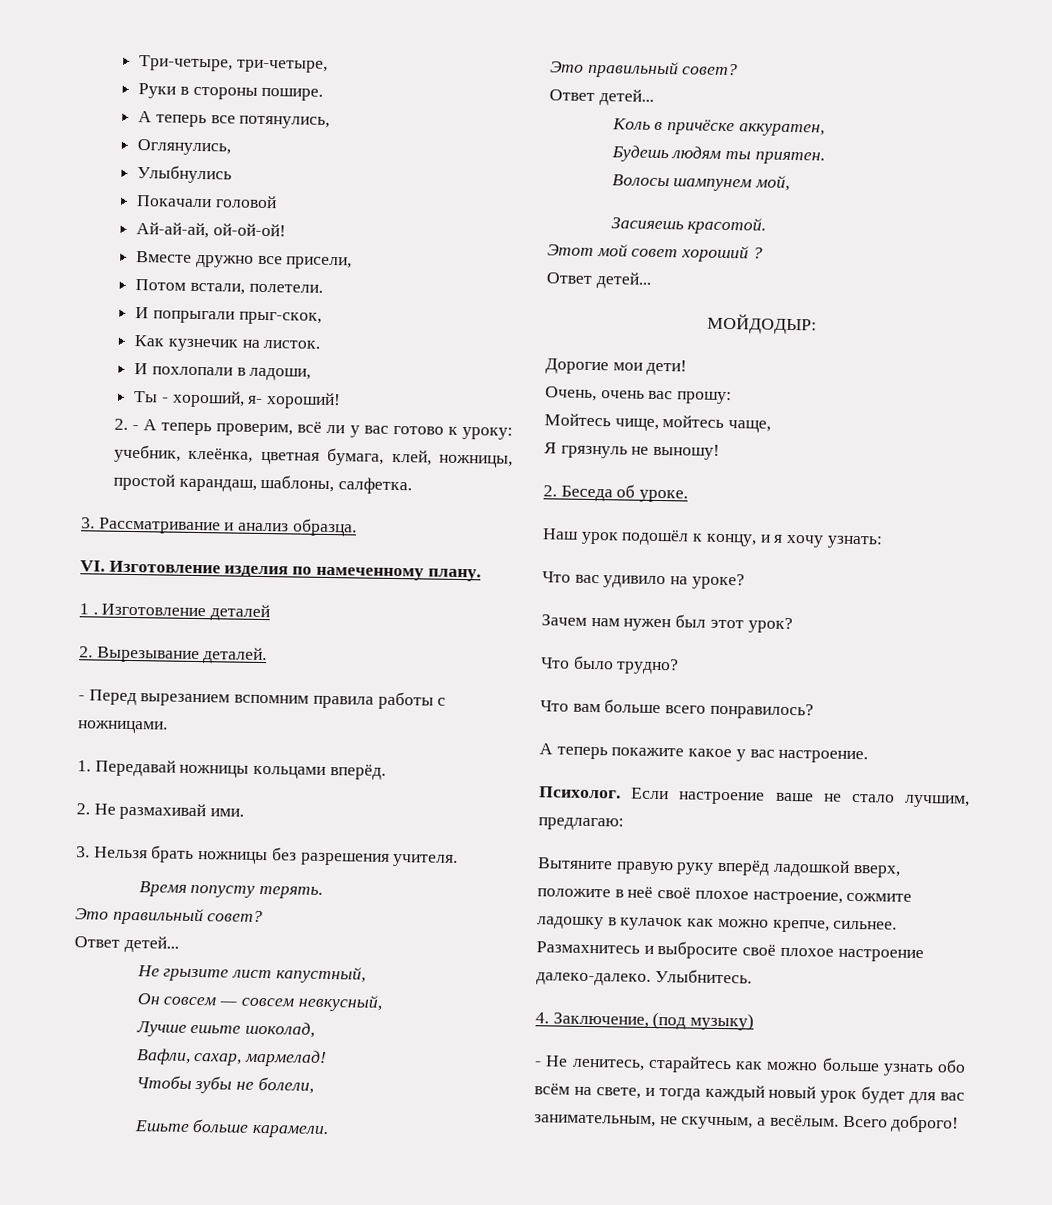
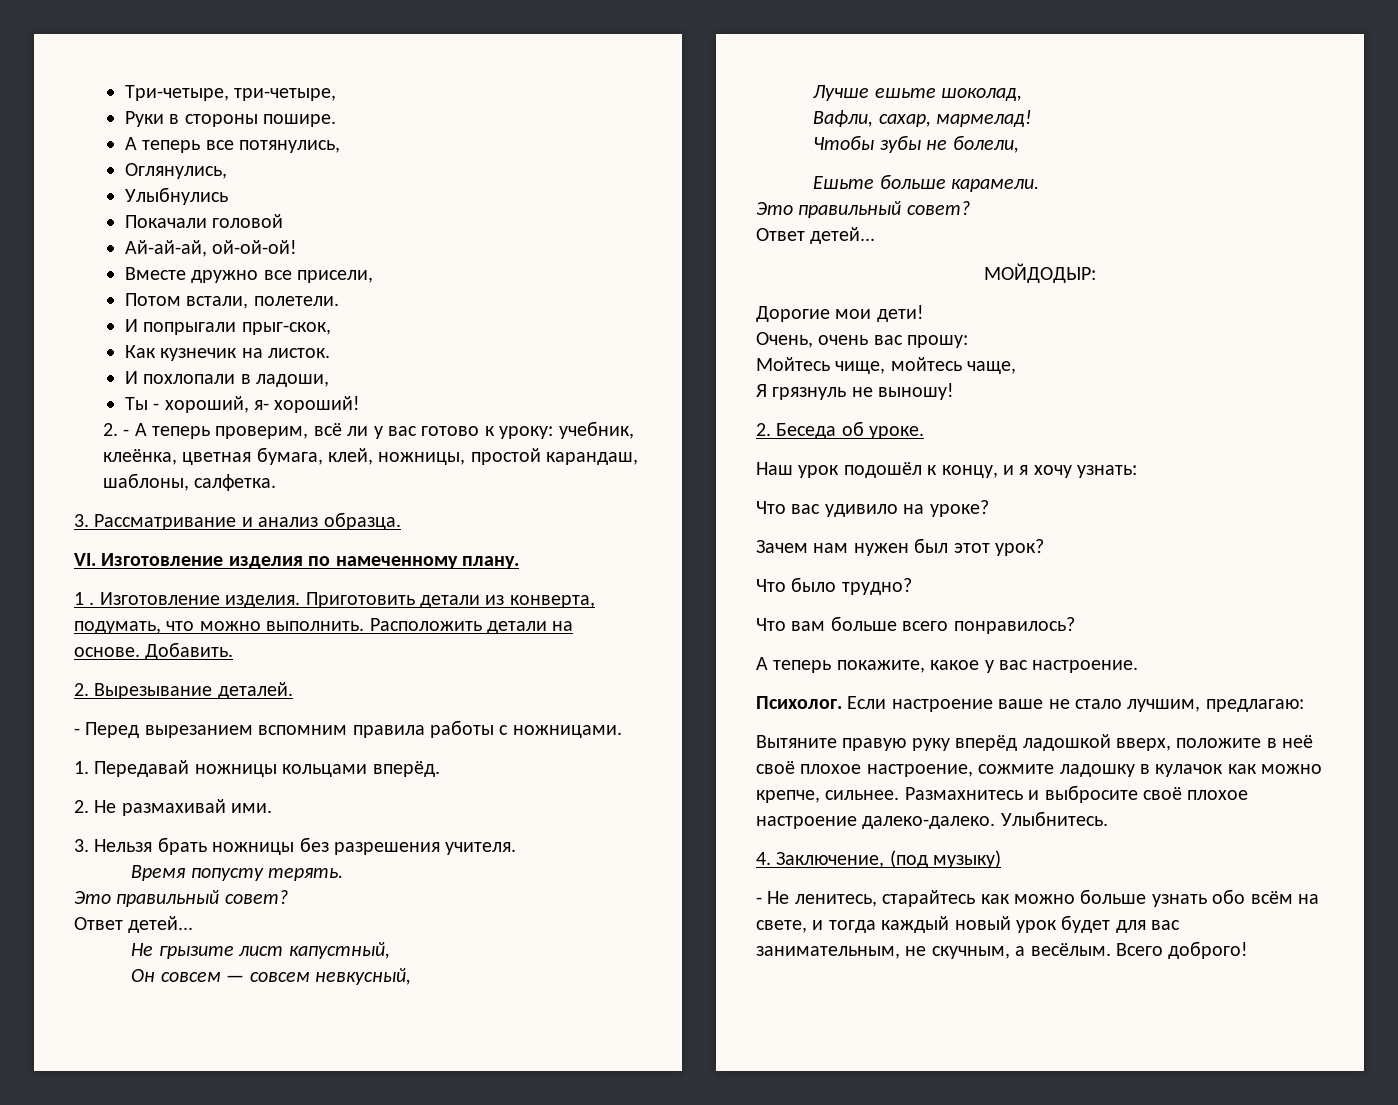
[210,604,271,622] деталей -> [225,592,595,608] [74,618,574,634] [74,642,234,660] изделия. Приготовить детали из конверта, подумать, что можно выполнить. Расположить детали на основе. Добавить.
[611,118,825,137] [610,145,825,165] [611,174,791,192] [610,217,767,235] [547,244,763,263] [546,272,652,289] // Коль в причёске аккуратен, // Будешь людям ты приятен. // Волосы шампунем мой, // Засияешь красотой. // Этот мой совет хороший ? // Ответ детей... -> (876, 235) none
[611,747,685,757] покажите -> [836,660,925,673] покажите,

